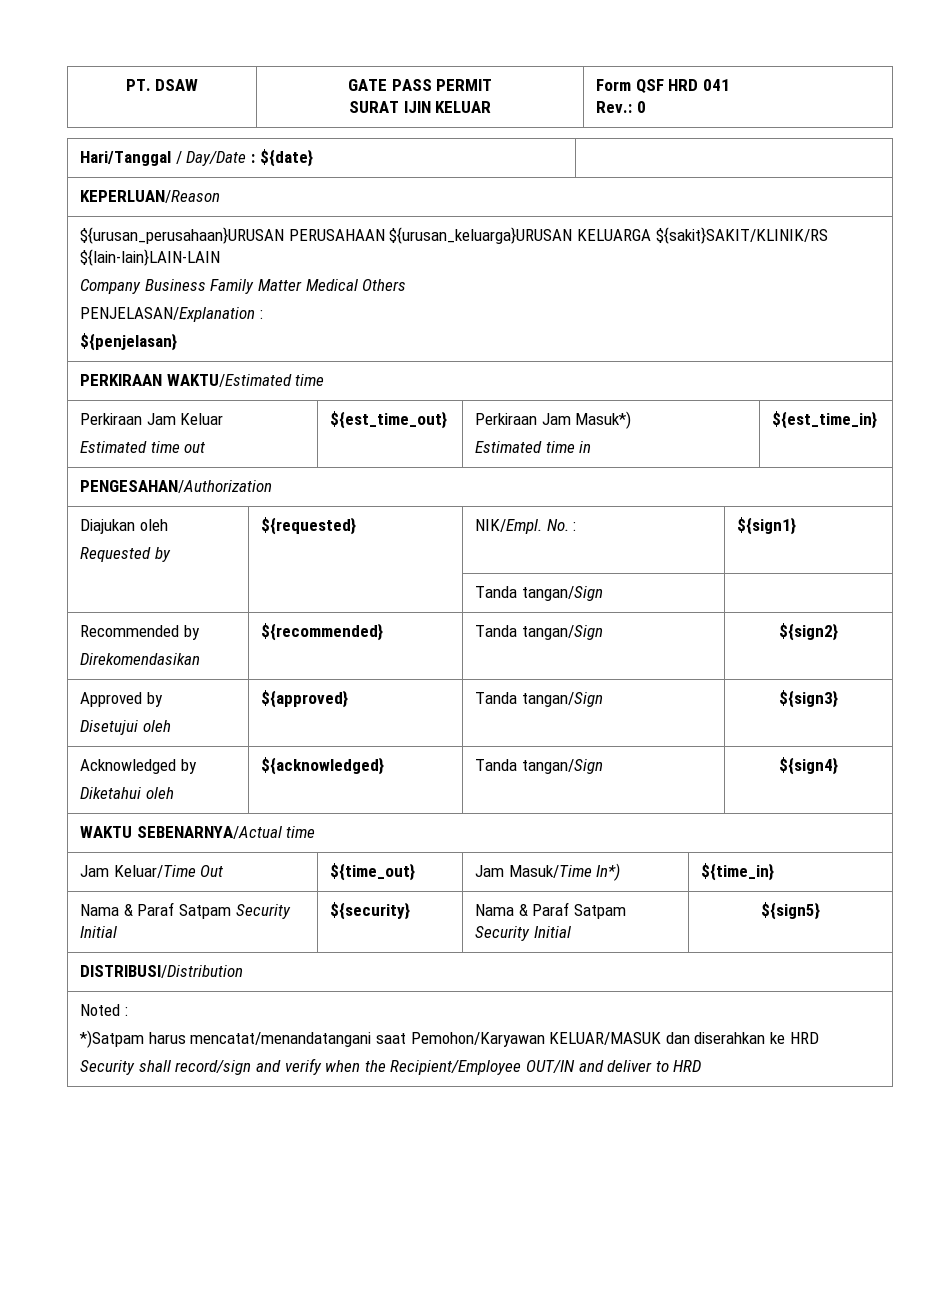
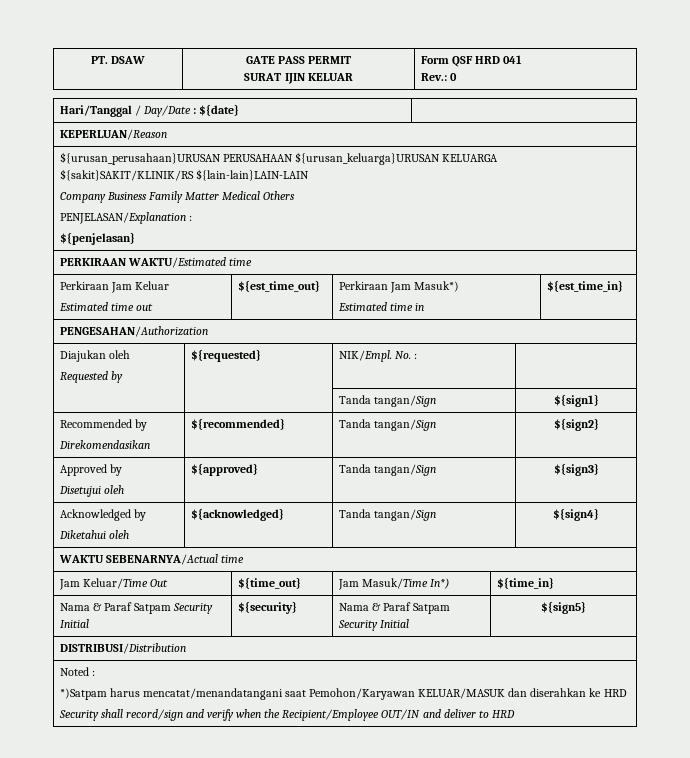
[737,517,797,535] [475,586,603,601] ${sign1} // | | Tanda tangan/Sign | -> [338,395,436,407] [553,394,599,407] // | | Tanda tangan/Sign | ${sign1}

